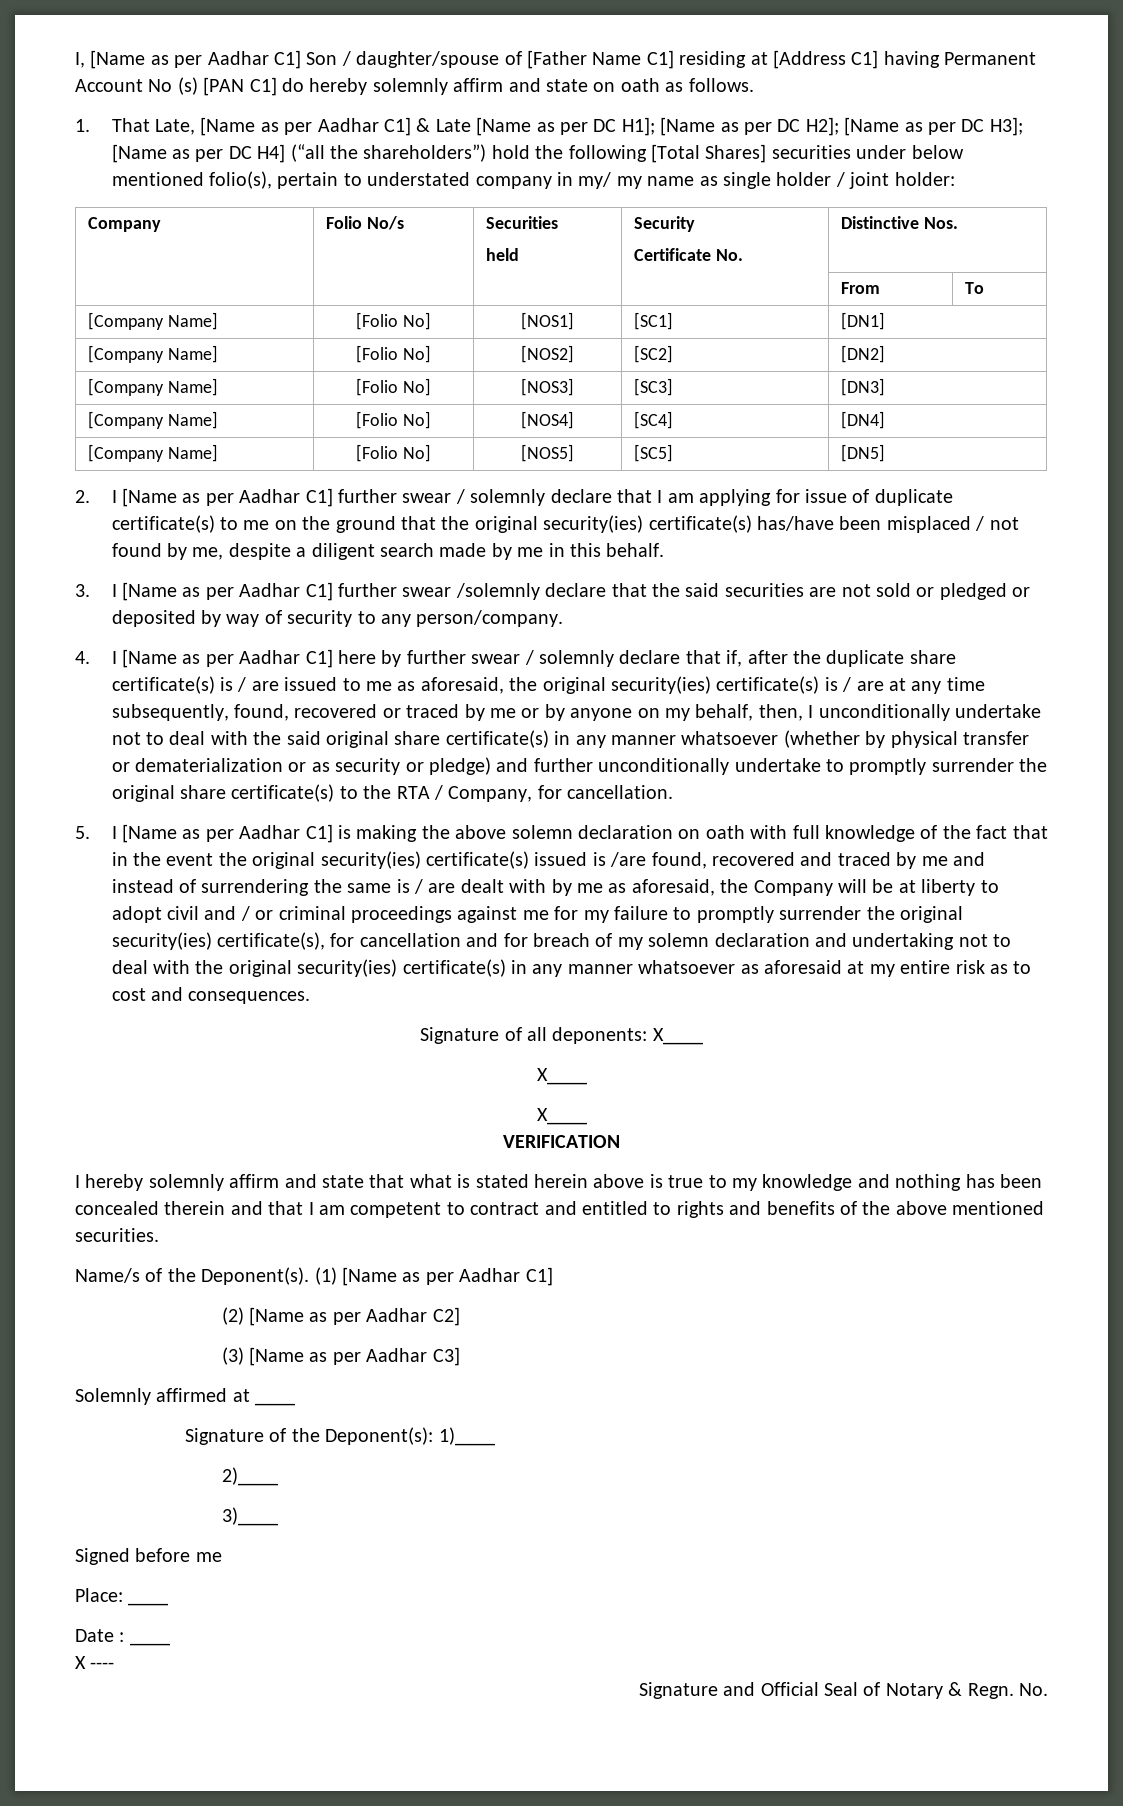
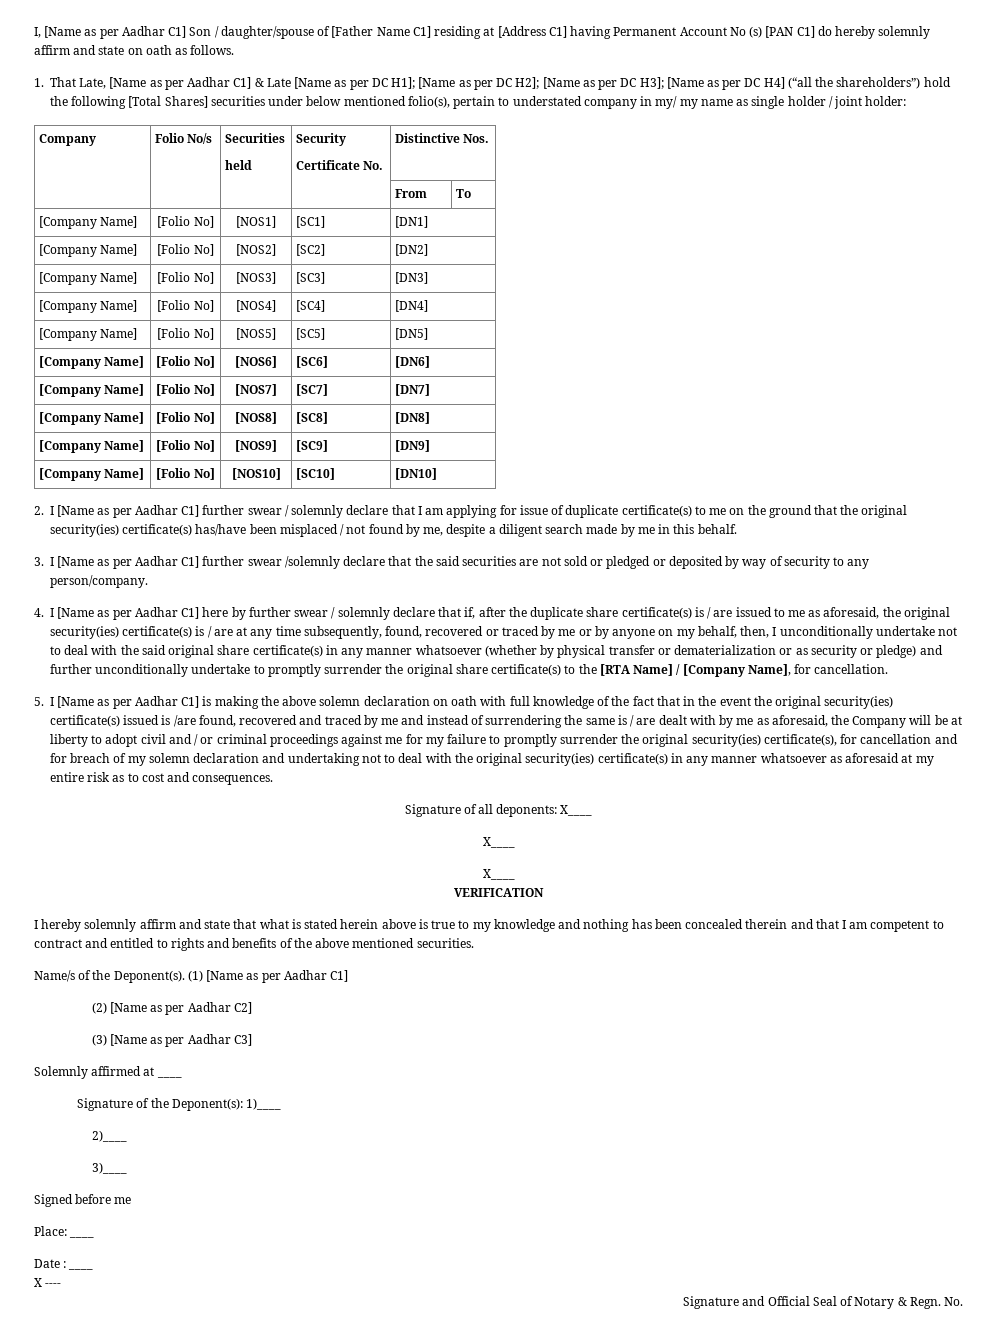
(885, 453) none -> [38,356,145,369] [156,356,215,368] [234,356,277,368] [295,356,328,368] [394,356,430,368] [38,384,145,397] [156,384,215,396] [234,384,277,396] [295,384,328,396] [394,384,430,396] [38,412,145,425] [156,412,215,424] [234,412,277,424] [295,412,328,424] [394,412,430,424] [38,440,145,453] [156,440,215,452] [234,440,277,452] [295,440,328,452] [394,440,430,452] [38,468,145,481] [156,468,215,480] [231,468,281,480] [295,468,335,480] [394,468,437,480] // [Company Name] | [Folio No] | [NOS6] | [SC6] | [DN6] // [Company Name] | [Folio No] | [NOS7] | [SC7] | [DN7] // [Company Name] | [Folio No] | [NOS8] | [SC8] | [DN8] // [Company Name] | [Folio No] | [NOS9] | [SC9] | [DN9] // [Company Name] | [Folio No] | [NOS10] | [SC10] | [DN10]
[396,785,533,802] RTA / Company, -> [599,664,791,677] [RTA Name] / [Company Name],

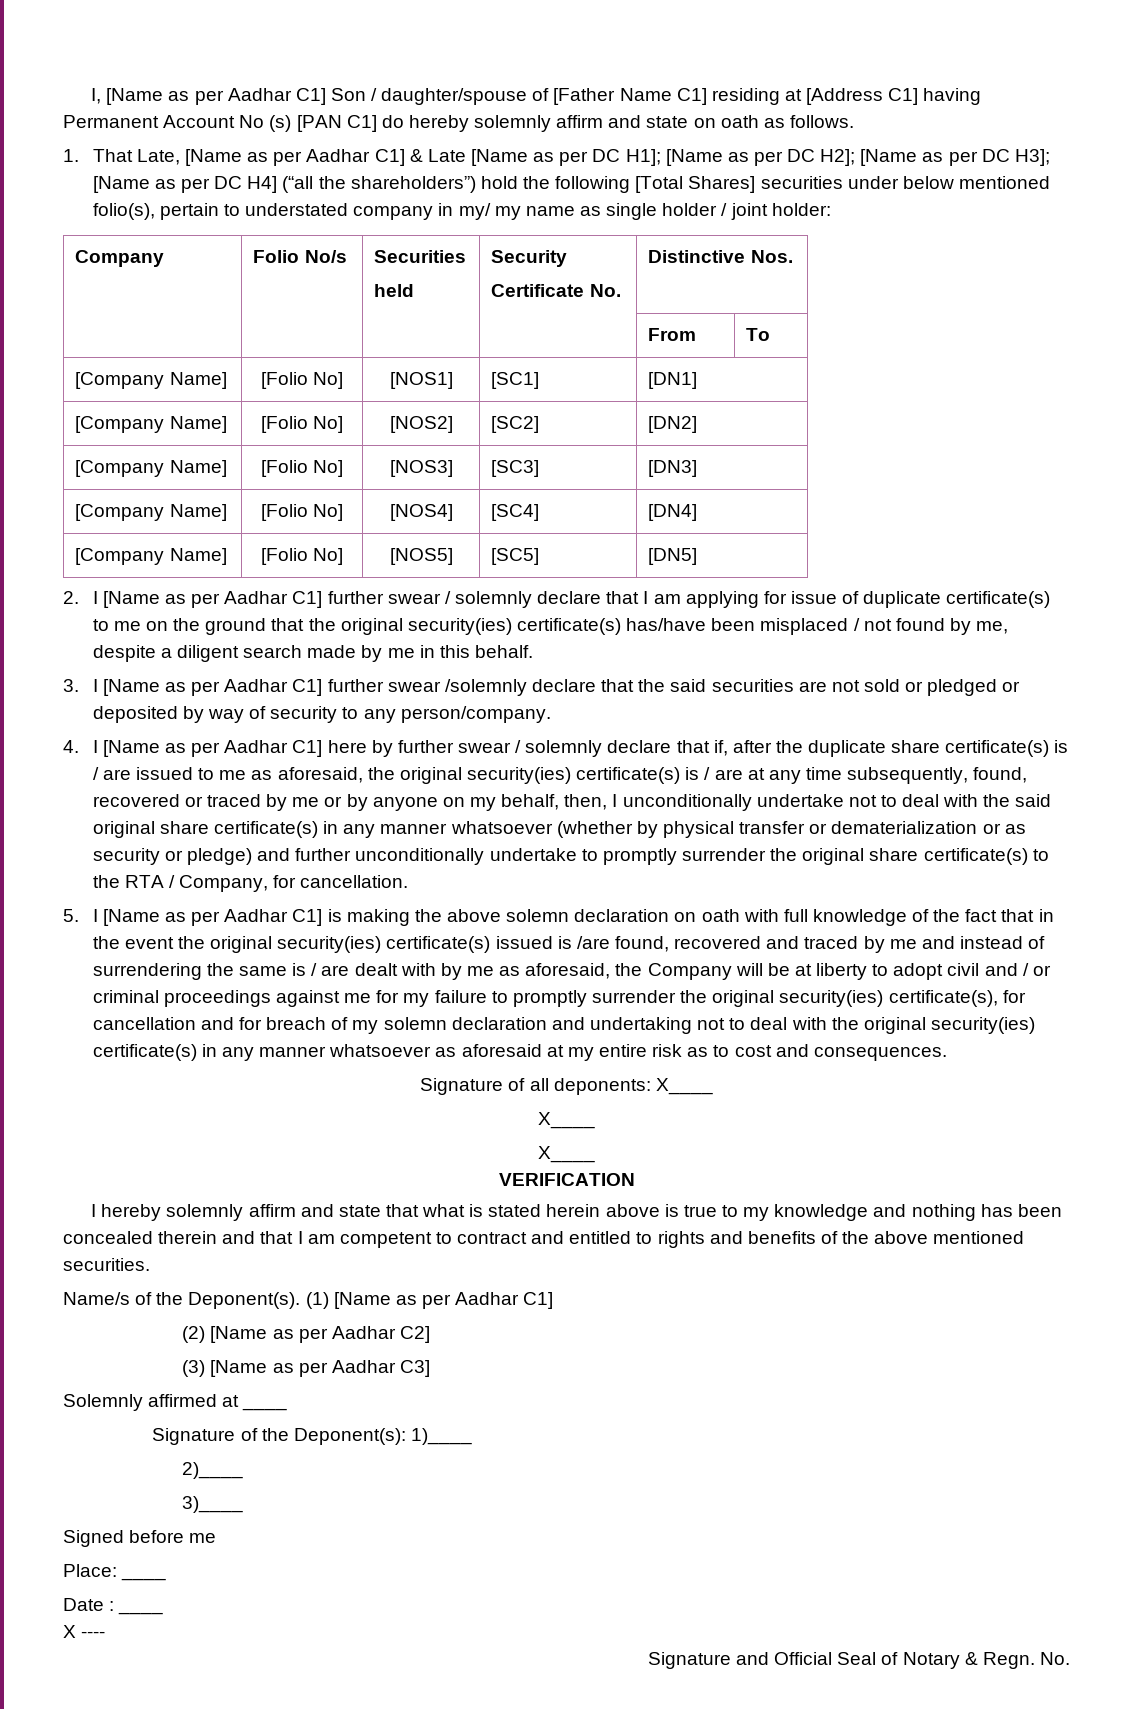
[38,356,145,369] [156,356,215,368] [234,356,277,368] [295,356,328,368] [394,356,430,368] [38,384,145,397] [156,384,215,396] [234,384,277,396] [295,384,328,396] [394,384,430,396] [38,412,145,425] [156,412,215,424] [234,412,277,424] [295,412,328,424] [394,412,430,424] [38,440,145,453] [156,440,215,452] [234,440,277,452] [295,440,328,452] [394,440,430,452] [38,468,145,481] [156,468,215,480] [231,468,281,480] [295,468,335,480] [394,468,437,480] // [Company Name] | [Folio No] | [NOS6] | [SC6] | [DN6] // [Company Name] | [Folio No] | [NOS7] | [SC7] | [DN7] // [Company Name] | [Folio No] | [NOS8] | [SC8] | [DN8] // [Company Name] | [Folio No] | [NOS9] | [SC9] | [DN9] // [Company Name] | [Folio No] | [NOS10] | [SC10] | [DN10] -> (698, 556) none
[599,664,791,677] [RTA Name] / [Company Name], -> [124,875,269,892] RTA / Company,

